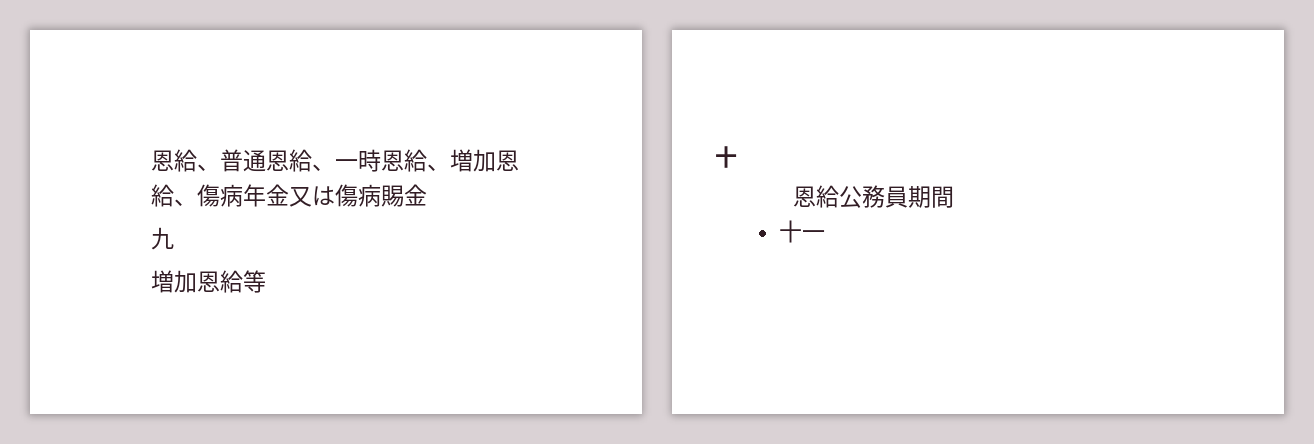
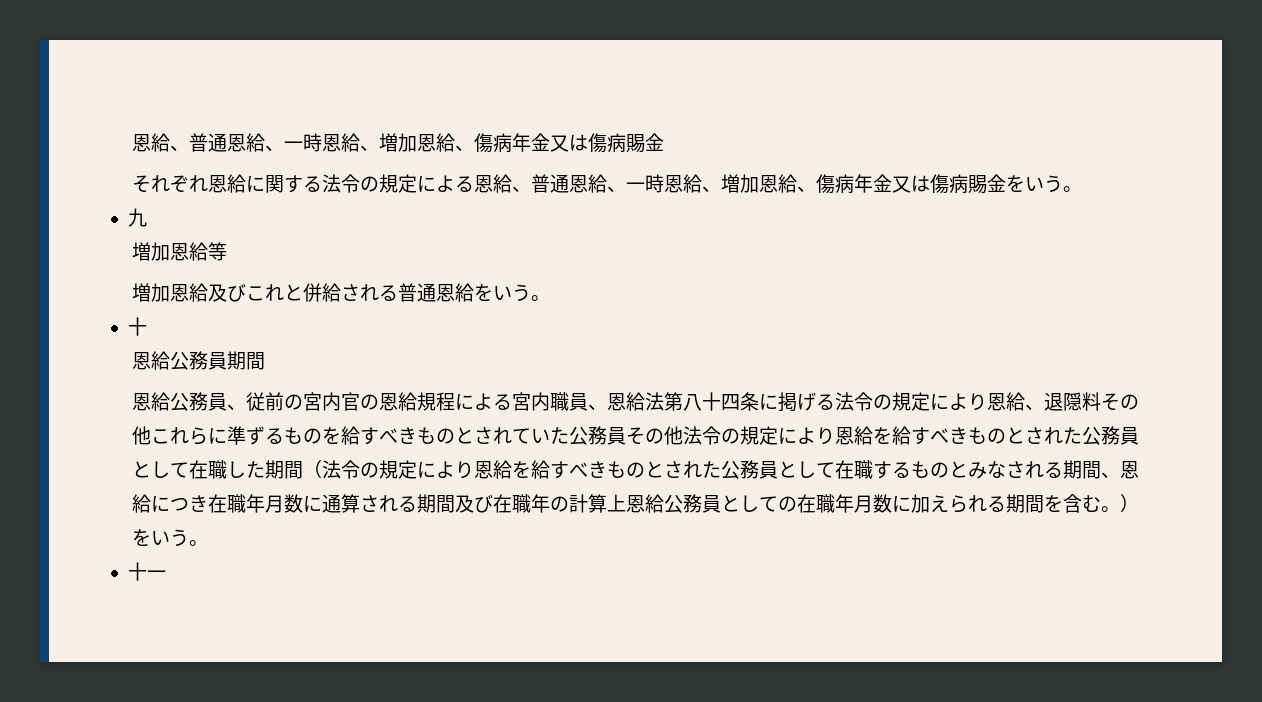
[151,227,175,250] [151,270,267,293] [715,146,737,168] [793,185,955,208] 九 // 増加恩給等 // 十 // 恩給公務員期間 -> [131,174,1082,194] [127,208,147,227] [131,242,227,261] [131,283,550,302] [127,317,147,336] [131,351,265,370] [131,392,1139,412] [131,426,1139,445] [131,460,1139,479] [131,494,1139,513] [131,529,208,547] それぞれ恩給に関する法令の規定による恩給、普通恩給、一時恩給、増加恩給、傷病年金又は傷病賜金をいう。 // 九 // 増加恩給等 // 増加恩給及びこれと併給される普通恩給をいう。 // 十 // 恩給公務員期間 // 恩給公務員、従前の宮内官の恩給規程による宮内職員、恩給法第八十四条に掲げる法令の規定により恩給、退隠料その他これらに準ずるものを給すべきものとされていた公務員その他法令の規定により恩給を給すべきものとされた公務員として在職した期間（法令の規定により恩給を給すべきものとされた公務員として在職するものとみなされる期間、恩給につき在職年月数に通算される期間及び在職年の計算上恩給公務員としての在職年月数に加えられる期間を含む。）をいう。

